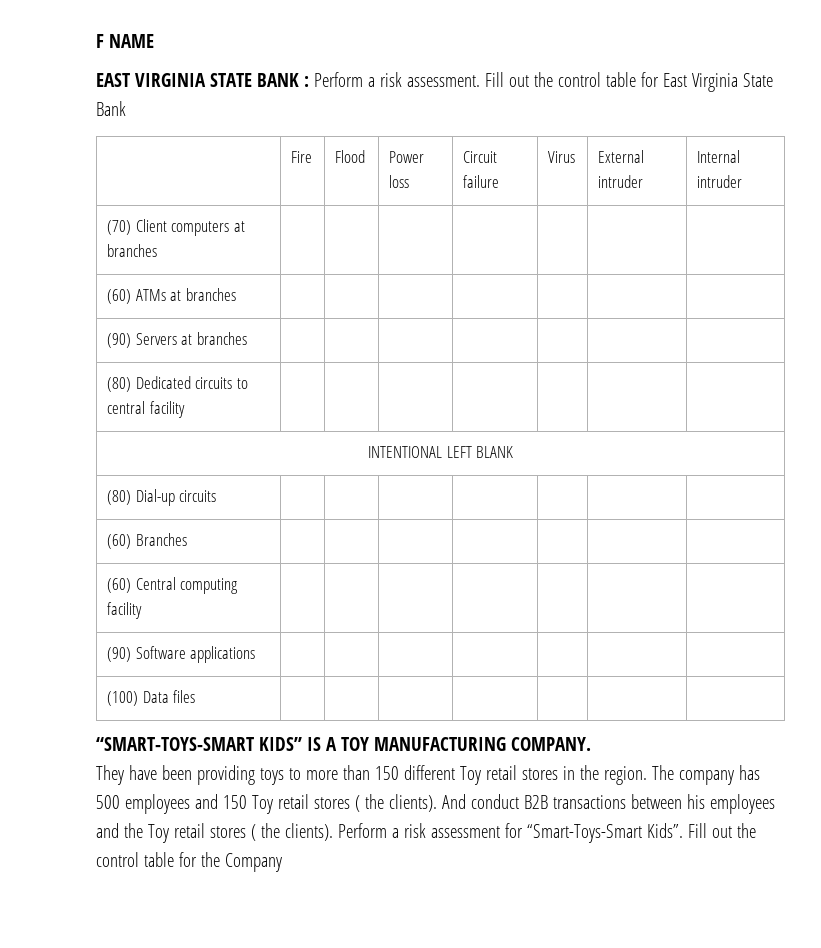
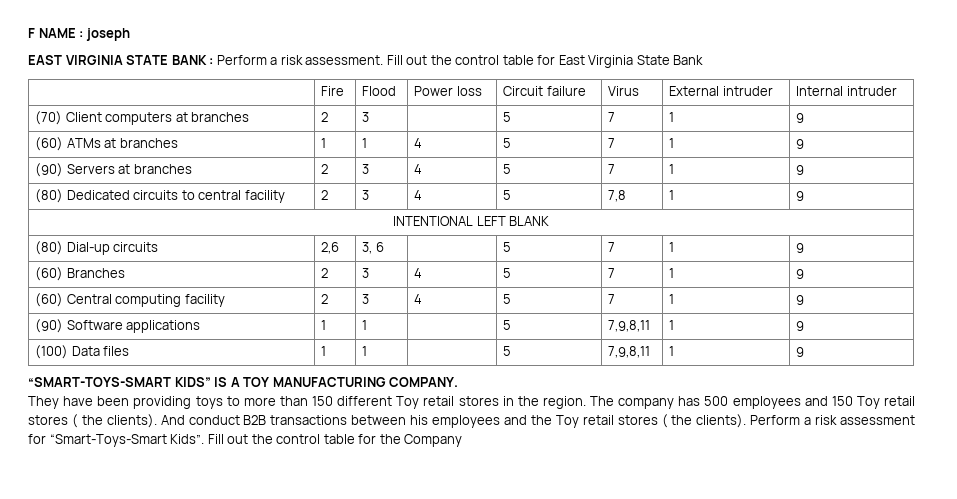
(154, 41) none -> [79,28,130,41] : joseph
[107,288,236,304] [107,332,247,348] | | | | | | // (60) ATMs at branches | | | | | | | // (90) Servers at branches | | | | | | | -> [321,112,329,122] [362,112,370,122] [503,112,512,122] [608,112,616,122] [669,112,675,122] [796,113,805,123] [35,137,178,151] [321,138,327,148] [362,138,368,148] [414,138,423,148] [503,138,512,148] [608,138,616,148] [669,138,675,148] [796,139,805,149] [35,163,192,177] [321,164,329,174] [362,164,370,174] [414,164,423,174] [503,164,512,174] [608,164,616,174] [669,164,675,174] [796,165,805,175] 2 | 3 | | 5 | 7 | 1 | 9 // (60) ATMs at branches | 1 | 1 | 4 | 5 | 7 | 1 | 9 // (90) Servers at branches | 2 | 3 | 4 | 5 | 7 | 1 | 9
(185, 409) | | | | | | -> [321,190,329,200] [362,190,370,200] [414,190,423,200] [503,190,512,200] [608,190,627,202] [669,190,675,200] [796,191,805,201] 2 | 3 | 4 | 5 | 7,8 | 1 | 9
[107,533,187,549] [107,577,239,594] [107,602,143,619] [107,646,256,663] [107,690,196,706] | | | | | | // (60) Branches | | | | | | | // (60) Central computing facility | | | | | | | // (90) Software applications | | | | | | | // (100) Data files | | | | | | | -> [321,242,340,254] [362,242,384,254] [503,242,512,252] [608,242,616,252] [669,242,675,252] [796,243,805,253] [35,267,125,281] [321,268,329,278] [362,268,370,278] [414,268,423,278] [503,268,512,278] [608,268,616,278] [669,268,675,278] [796,269,805,279] [35,293,225,307] [321,294,329,304] [362,294,370,304] [414,294,423,304] [503,294,512,304] [608,294,616,304] [669,294,675,304] [796,295,805,305] [35,319,201,333] [321,320,327,330] [362,320,368,330] [503,320,512,330] [608,320,651,332] [669,320,675,330] [796,321,805,331] [35,345,130,359] [321,346,327,356] [362,346,368,356] [503,346,512,356] [608,346,651,358] [669,346,675,356] [796,347,805,357] 2,6 | 3, 6 | | 5 | 7 | 1 | 9 // (60) Branches | 2 | 3 | 4 | 5 | 7 | 1 | 9 // (60) Central computing facility | 2 | 3 | 4 | 5 | 7 | 1 | 9 // (90) Software applications | 1 | 1 | | 5 | 7,9,8,11 | 1 | 9 // (100) Data files | 1 | 1 | | 5 | 7,9,8,11 | 1 | 9

